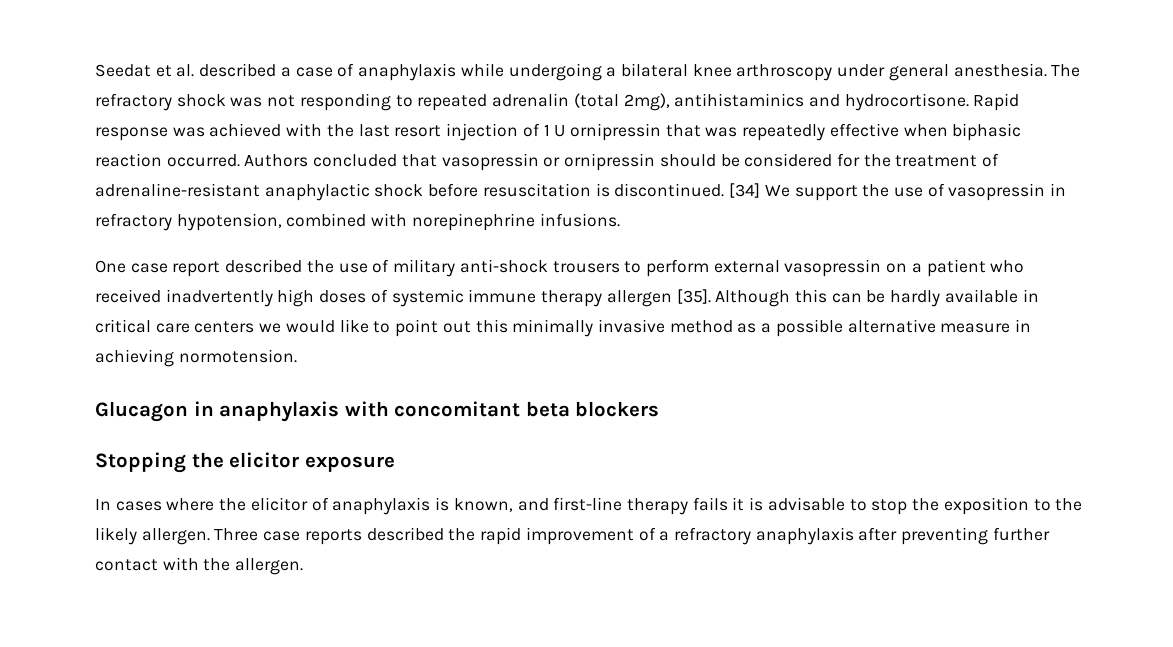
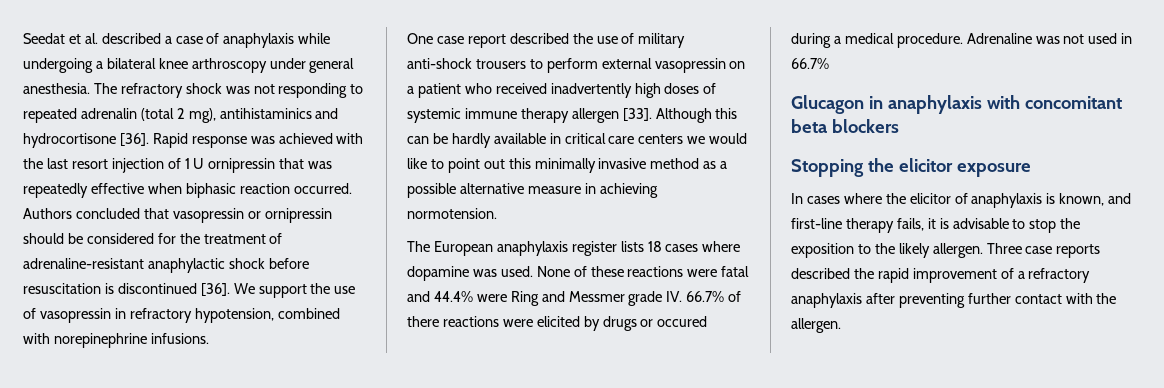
[623,93,969,111] 2mg), antihistaminics and hydrocortisone. -> [176,108,339,123] [23,133,149,148] 2 mg), antihistaminics and hydrocortisone [36].
[614,183,761,198] discontinued. [34] -> [117,283,230,296] discontinued [36].
[676,289,711,304] [35]. -> [622,108,652,121] [33].
(297, 356) none -> [407,241,741,256] [407,266,750,281] [407,291,742,306] [407,316,708,331] [791,33,1133,48] [791,58,829,69] // The European anaphylaxis register lists 18 cases where dopamine was used. None of these reactions were fatal and 44.4% were Ring and Messmer grade IV. 66.7% of there reactions were elicited by drugs or occured during a medical procedure. Adrenaline was not used in 66.7%
[692,497,728,511] fails -> [896,218,924,231] fails,

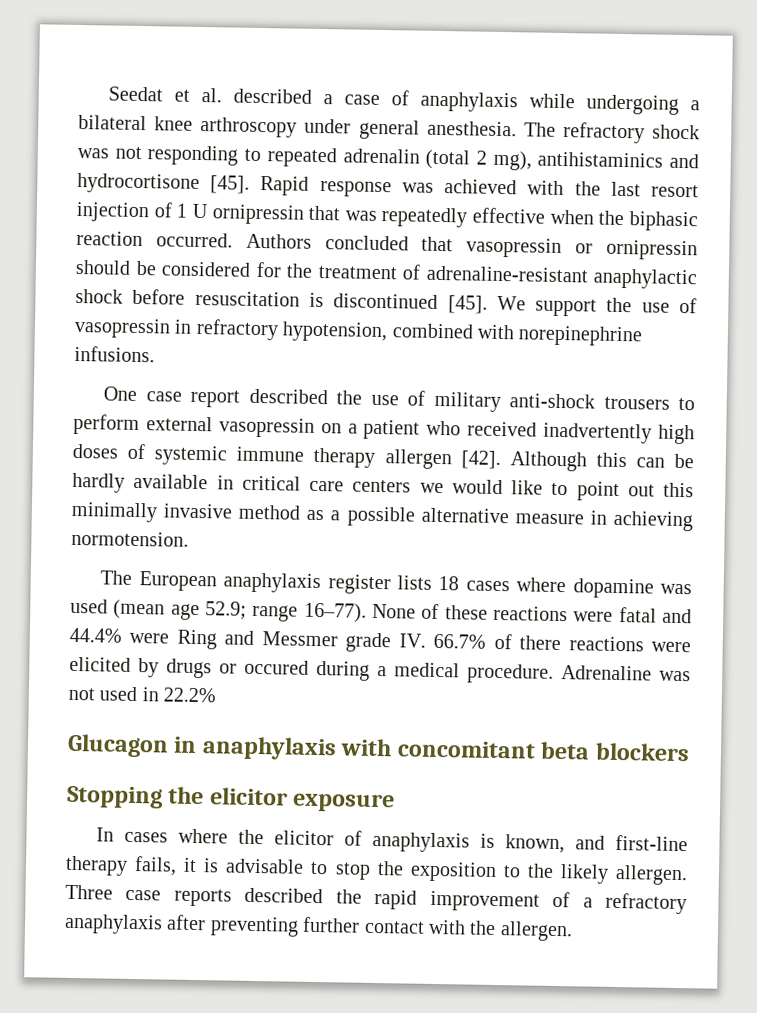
[119,133,149,146] [36]. -> [210,175,251,194] [45].
(182, 188) none -> [598,210,625,226] the
[200,283,230,296] [36]. -> [447,295,488,314] [45].
[622,108,652,121] [33]. -> [460,450,501,470] [42].
[500,266,533,277] used. -> [70,598,367,623] used (mean age 52.9; range 16–77).
[791,58,829,69] 66.7% -> [163,687,217,703] 22.2%

